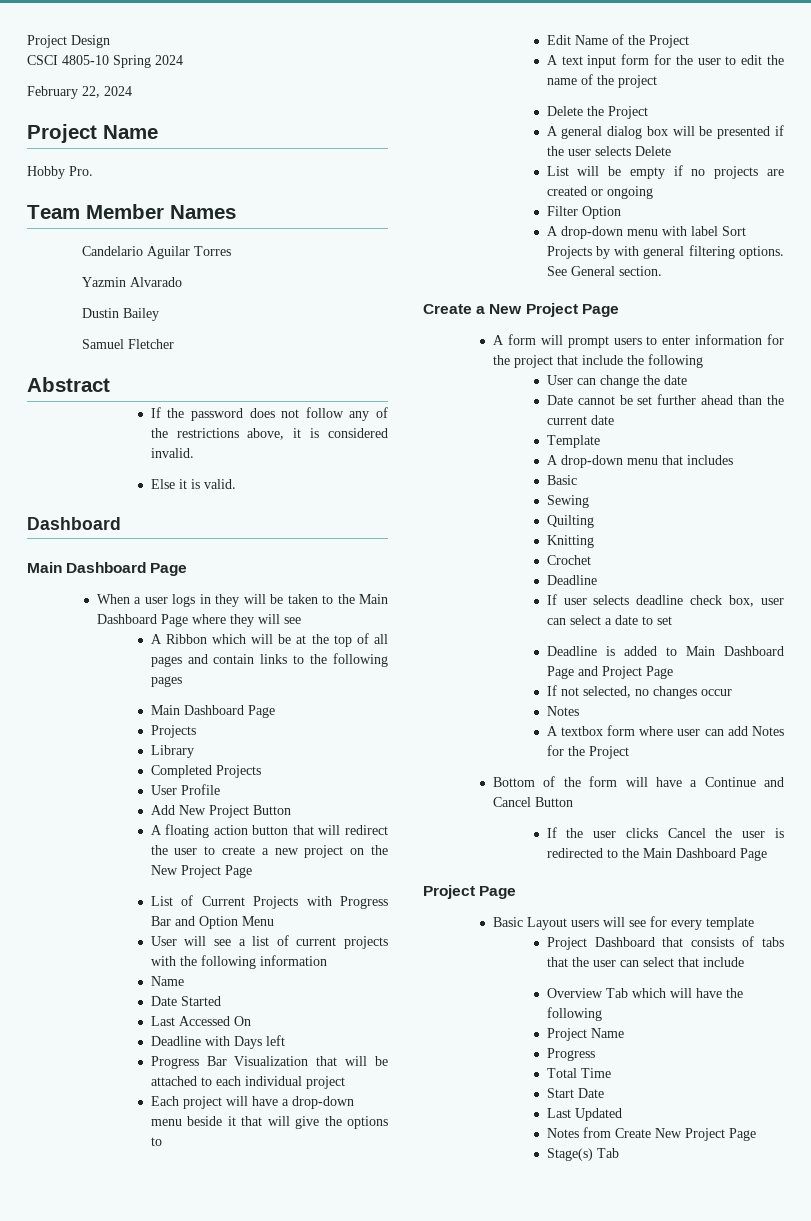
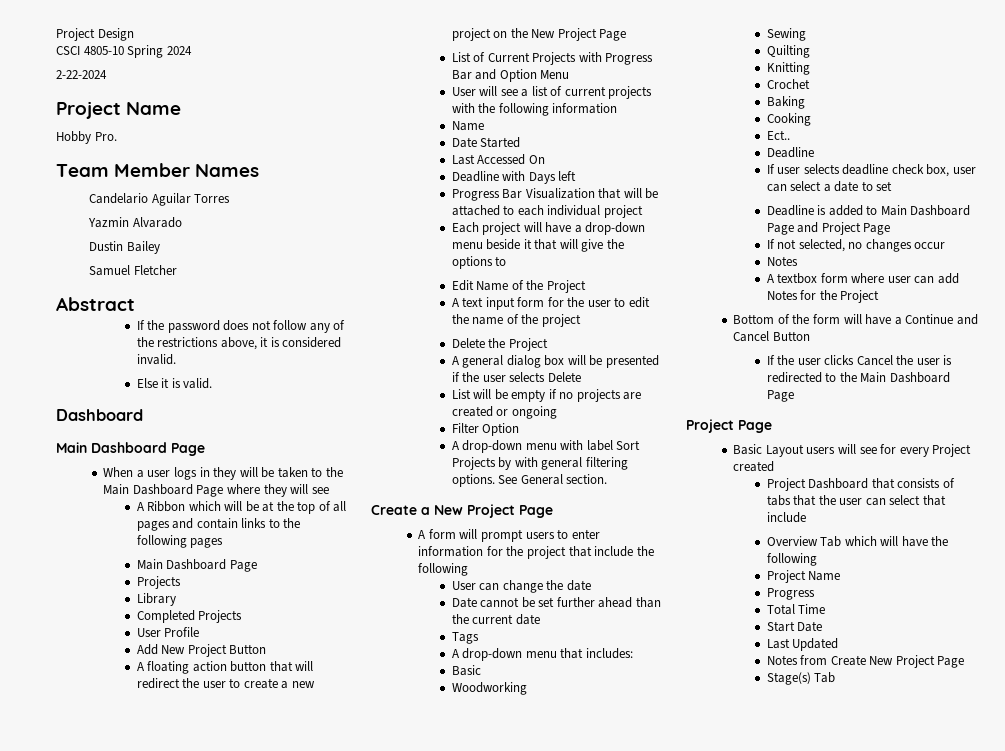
[27,86,132,99] February 22, 2024 -> [56,70,107,79] 2-22-2024
[546,435,600,448] Template -> [451,632,479,644] Tags
[686,455,733,465] [546,475,577,485] includes // Basic -> [585,648,633,659] [451,665,481,676] [451,682,527,695] includes: // Basic // Woodworking
(591, 560) none -> [766,96,805,109] [766,113,811,126] [766,130,790,140] // Baking // Cooking // Ect..
[706,917,755,930] template -> [932,444,972,457] [733,461,775,472] Project created

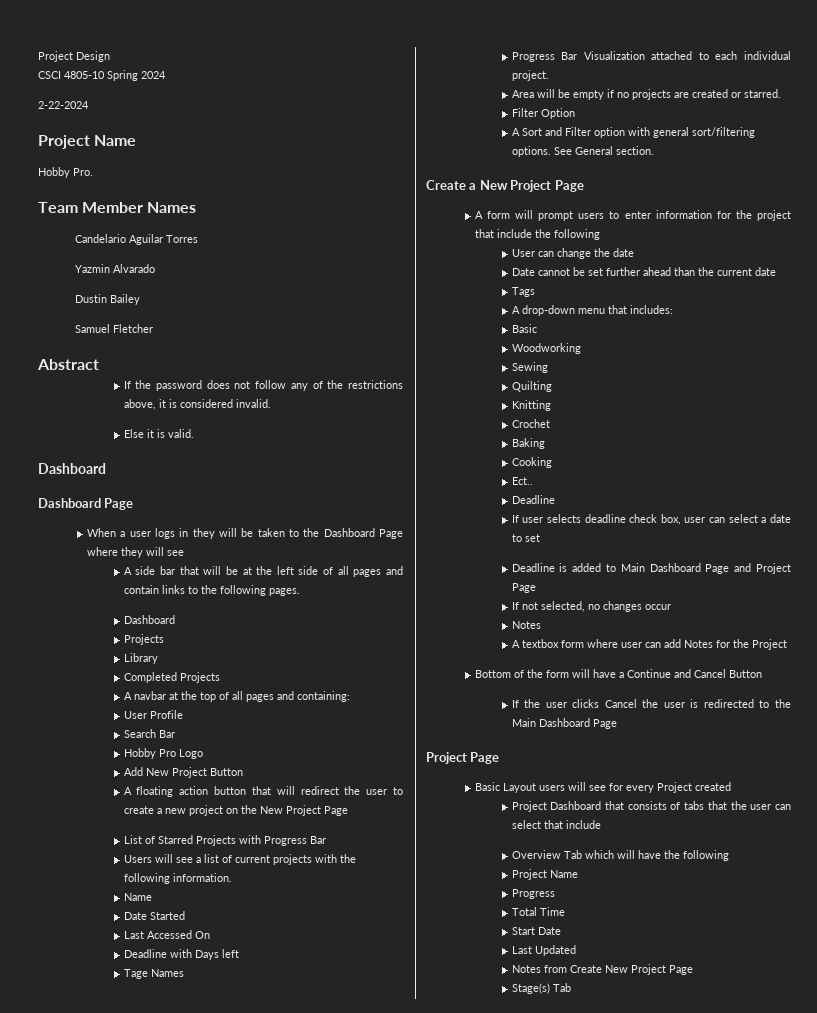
[56,442,87,453] Main -> (106, 468) none
[103,484,130,495] Main -> (320, 532) none
[147,501,221,512] Ribbon which -> [135,566,199,575] side bar that
[297,501,316,514] top -> [276,566,319,575] left side
[190,538,224,548] [136,559,257,572] pages // Main Dashboard Page -> [268,588,300,596] [123,615,175,624] pages. // Dashboard
[136,627,200,637] User Profile -> [123,691,350,702] [123,710,183,719] [123,729,175,738] [123,748,203,759] A navbar at the top of all pages and containing: // User Profile // Search Bar // Hobby Pro Logo
[487,52,530,62] Current -> [157,835,193,844] Starred
[475,69,570,82] [451,87,476,96] and Option Menu // User -> [123,855,152,863] // Users
[552,103,618,114] information -> [172,873,232,882] information.
(577, 176) none -> [123,969,184,979] // Tage Names
[598,188,659,199] that will be -> (645, 55) none
[603,205,643,218] [451,222,646,235] [451,239,624,252] [451,256,507,269] [451,280,586,293] [451,297,650,310] [451,314,581,327] [451,338,548,351] [451,355,659,368] [451,372,581,382] [451,389,471,399] project // Each project will have a drop-down menu beside it that will give the options to // Edit Name of the Project // A text input form for the user to edit the name of the project // Delete the Project // A general dialog box will be presented if the user selects Delete // List -> [511,70,549,81] [511,90,534,98] project. // Area
[511,406,557,419] ongoing -> [743,89,781,98] starred.
[462,440,641,453] [451,457,512,470] drop-down menu with label Sort Projects by -> [521,127,625,138] Sort and Filter option
[585,457,628,470] filtering -> [691,127,755,138] sort/filtering

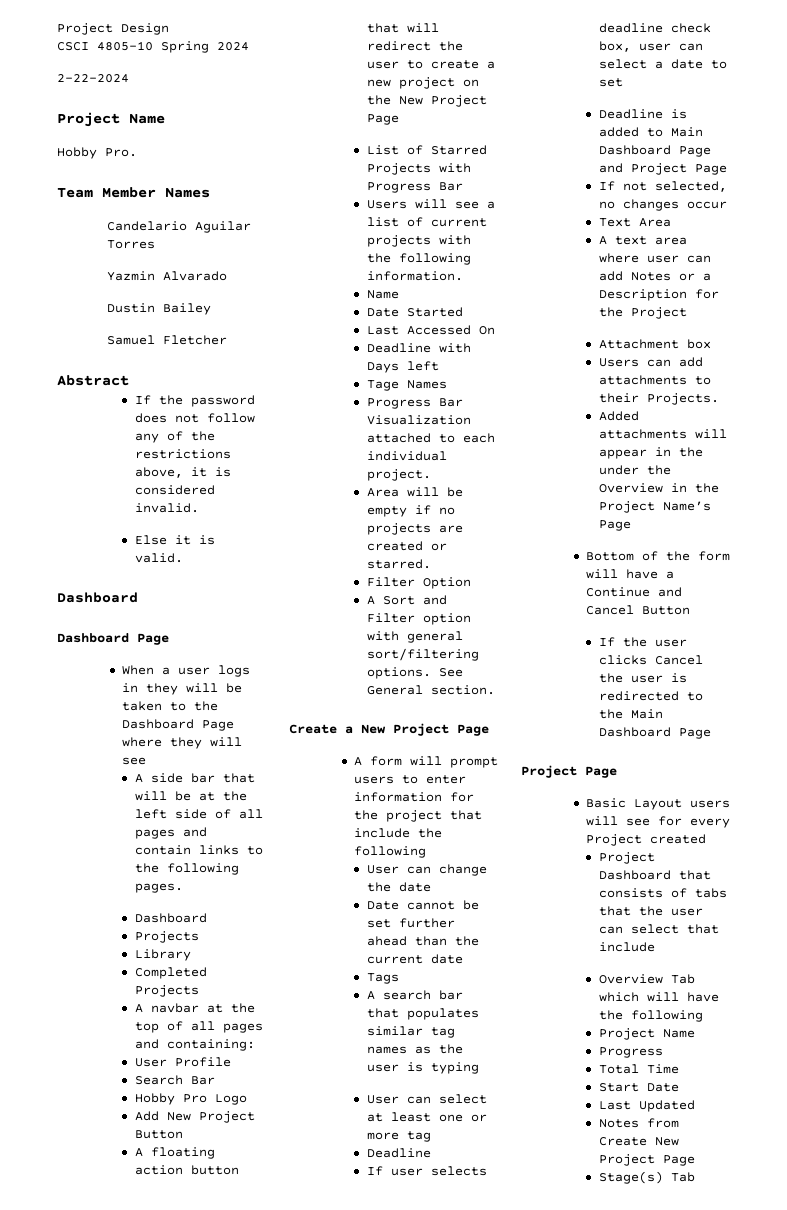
[521,305,673,316] [511,324,537,333] [511,343,581,354] [511,362,548,373] [511,381,552,392] [511,400,551,411] [511,419,550,428] [511,438,545,449] [511,457,552,468] [511,477,533,485] drop-down menu that includes: // Basic // Woodworking // Sewing // Quilting // Knitting // Crochet // Baking // Cooking // Ect.. -> [382,990,463,1000] [366,1008,479,1020] [366,1026,455,1038] [366,1044,463,1054] [366,1062,479,1074] [366,1094,487,1104] [366,1112,487,1122] [366,1131,431,1142] search bar that populates similar tag names as the user is typing // User can select at least one or more tag
[511,621,541,629] [511,639,584,648] Notes // A textbox form -> [598,218,671,227] [598,236,687,245] Text Area // A text area
(713, 644) none -> [678,273,711,281] [598,289,687,301] or a Description
(787, 644) none -> [598,339,711,349] [598,357,703,367] [598,375,711,385] [598,393,719,405] [598,411,639,421] [598,429,727,439] [598,447,703,459] [598,465,671,475] [598,483,719,493] [598,501,711,513] [598,520,631,531] // Attachment box // Users can add attachments to their Projects. // Added attachments will appear in the under the Overview in the Project Name’s Page

